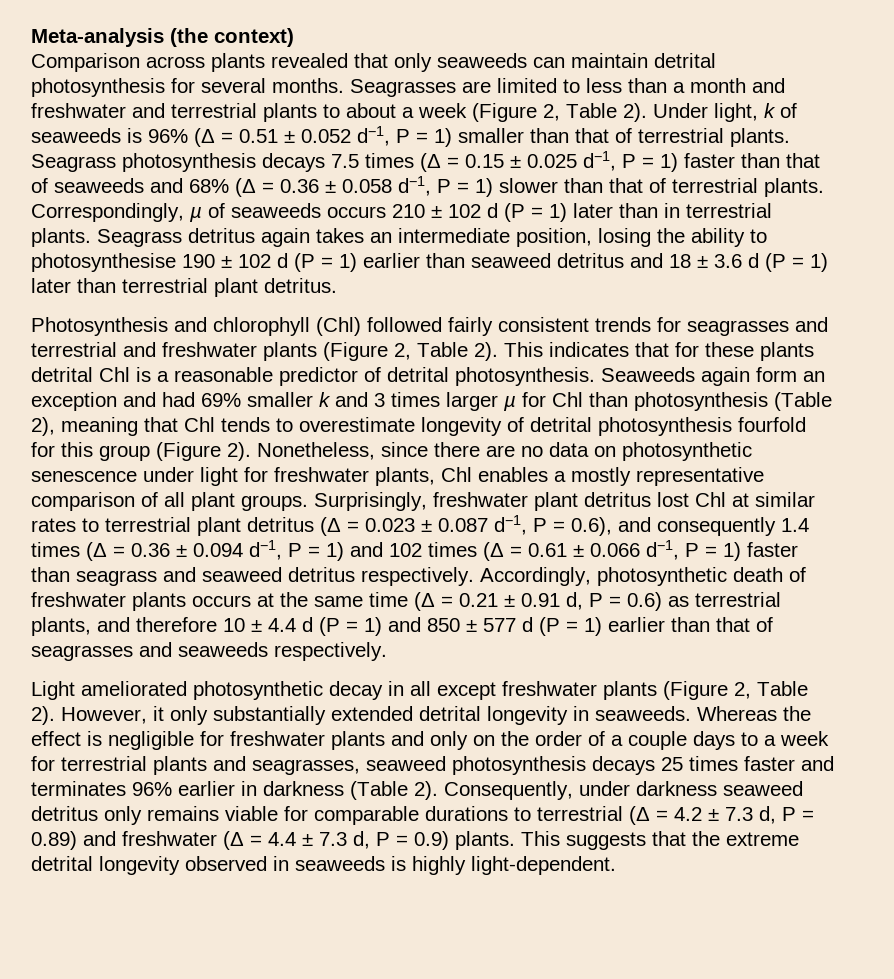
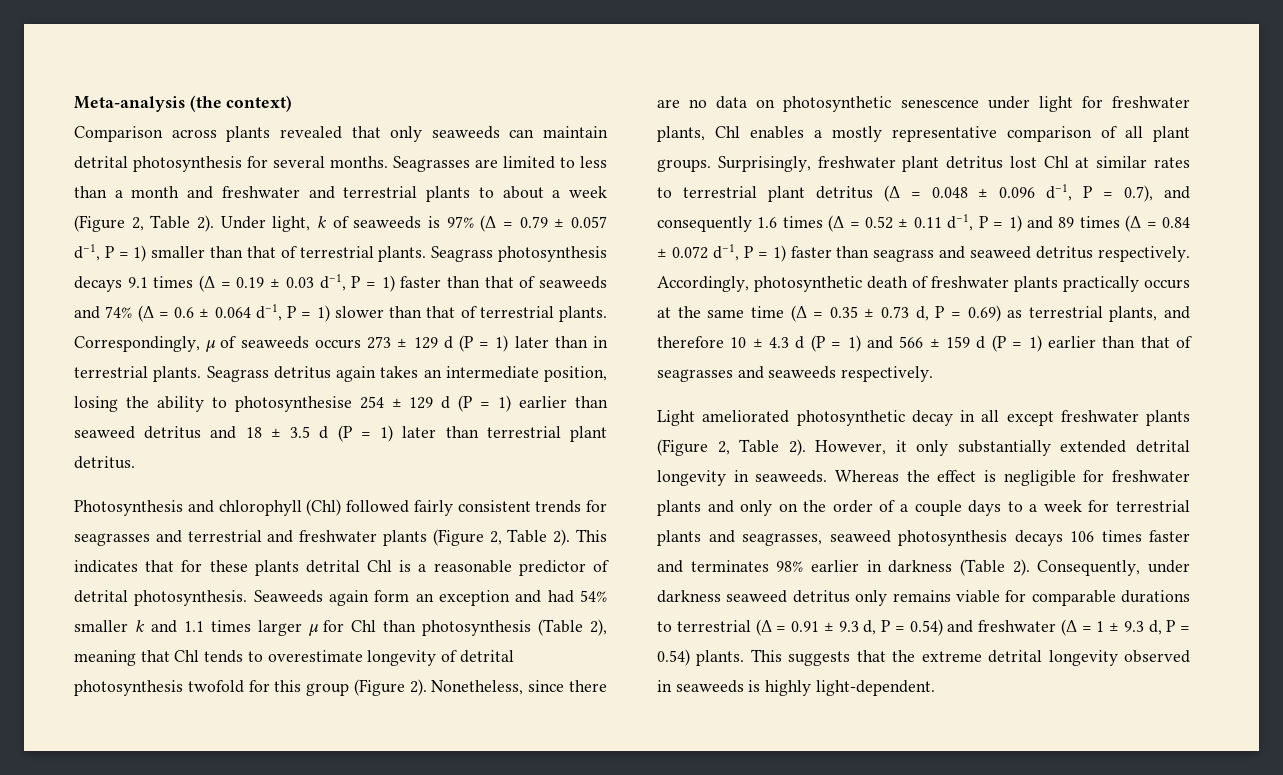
[148,128,351,147] 96% (Δ = 0.51 ± 0.052 -> [446,215,608,232] 97% (Δ = 0.79 ± 0.057
[331,153,577,172] 7.5 times (Δ = 0.15 ± 0.025 -> [127,275,314,292] 9.1 times (Δ = 0.19 ± 0.03
[189,178,392,197] 68% (Δ = 0.36 ± 0.058 -> [105,305,251,322] 74% (Δ = 0.6 ± 0.064
[392,204,481,218] 210 ± 102 -> [367,336,438,349] 273 ± 129
[182,254,271,268] 190 ± 102 -> [359,396,434,409] 254 ± 129
[714,254,742,268] 3.6 -> [290,426,311,438] 3.5
[201,393,241,407] 69% -> [579,590,607,602] 54%
[374,393,385,407] 3 -> [183,621,204,632] 1.1
[738,417,806,432] fourfold -> [187,680,244,693] twofold
[365,515,612,536] 0.023 ± 0.087 d−1, P = 0.6), -> [931,184,1154,202] 0.048 ± 0.096 d−1, P = 0.7),
[781,518,809,532] [31,542,243,561] 1.4 times (Δ = 0.36 ± 0.094 -> [757,215,942,232] 1.6 times (Δ = 0.52 ± 0.11
[389,542,640,561] 102 times (Δ = 0.61 ± 0.066 -> [1058,215,1191,232] [657,246,708,259] 89 times (Δ = 0.84 ± 0.072
(186, 601) none -> [1063,276,1139,292] practically
[459,592,662,611] 0.21 ± 0.91 d, P = 0.6) -> [829,305,1001,322] 0.35 ± 0.73 d, P = 0.69)
[268,618,296,632] 4.4 -> [769,337,790,348] 4.3
[427,618,516,632] 850 ± 577 -> [899,336,971,348] 566 ± 159
[661,757,683,771] 25 -> [1070,531,1094,542] 106
[132,782,172,796] 96% -> [776,561,804,572] 98%
[674,806,814,824] [31,831,77,850] 4.2 ± 7.3 d, P = 0.89) -> [791,619,943,636] 0.91 ± 9.3 d, P = 0.54)
[268,831,449,850] 4.4 ± 7.3 d, P = 0.9) -> [1096,620,1190,635] [657,649,690,666] 1 ± 9.3 d, P = 0.54)

